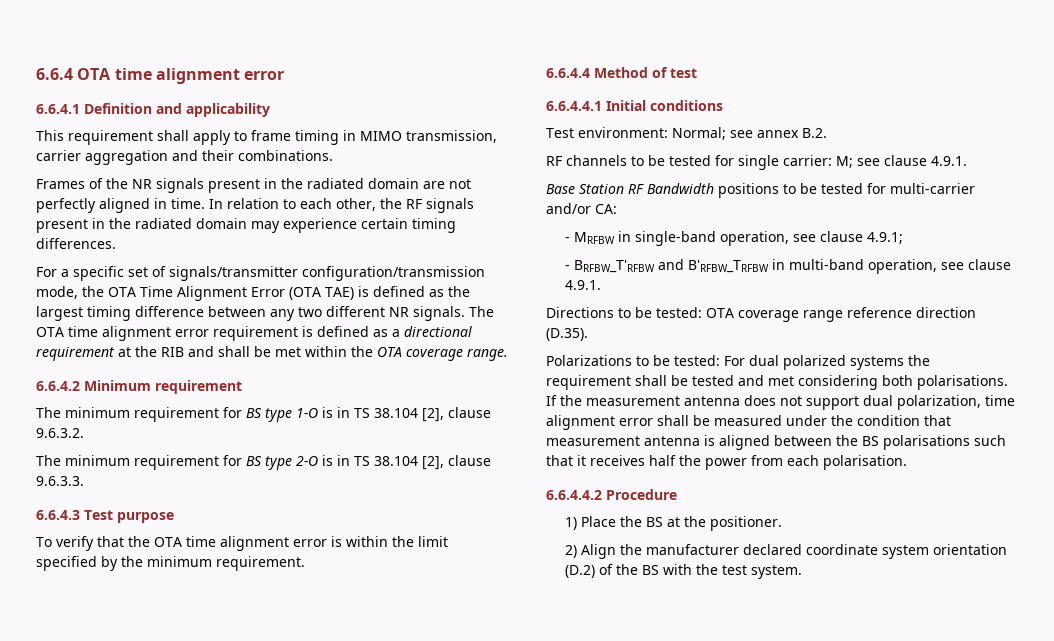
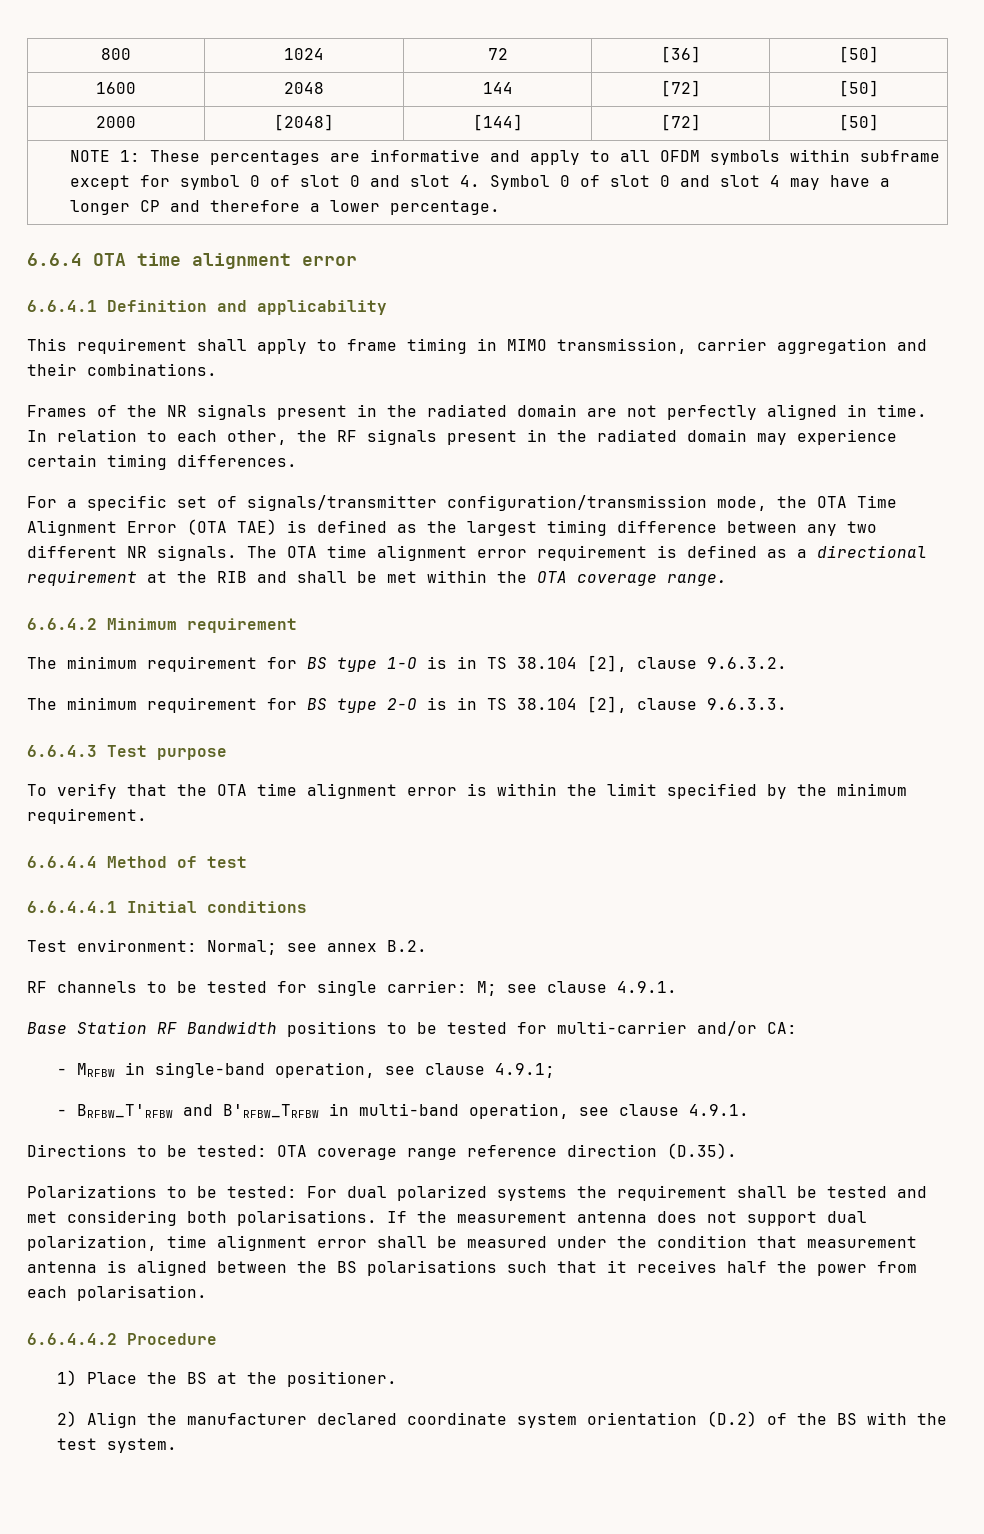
(36, 74) none -> [101,48,131,60] [284,48,324,60] [487,48,508,60] [660,46,701,63] [838,46,879,63] [96,82,136,94] [284,82,324,94] [482,82,513,94] [660,80,701,97] [838,80,879,97] [96,116,136,128] [274,114,334,131] [472,114,523,131] [660,114,701,131] [838,114,879,131] [70,149,941,165] [70,175,891,190] [70,200,501,215] 800 | 1024 | 72 | [36] | [50] // 1600 | 2048 | 144 | [72] | [50] // 2000 | [2048] | [144] | [72] | [50] // NOTE 1: These percentages are informative and apply to all OFDM symbols within subframe except for symbol 0 of slot 0 and slot 4. Symbol 0 of slot 0 and slot 4 may have a longer CP and therefore a lower percentage. //

